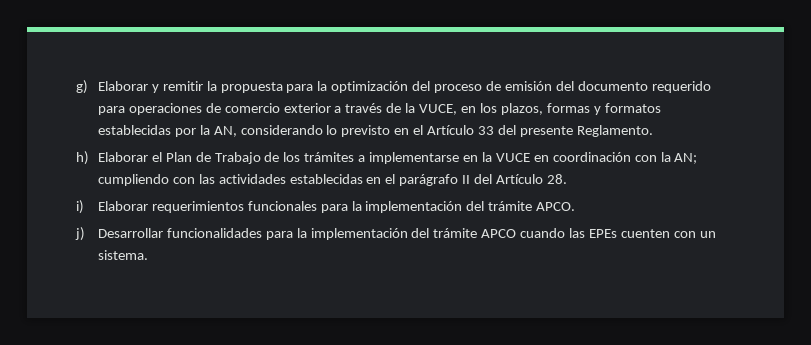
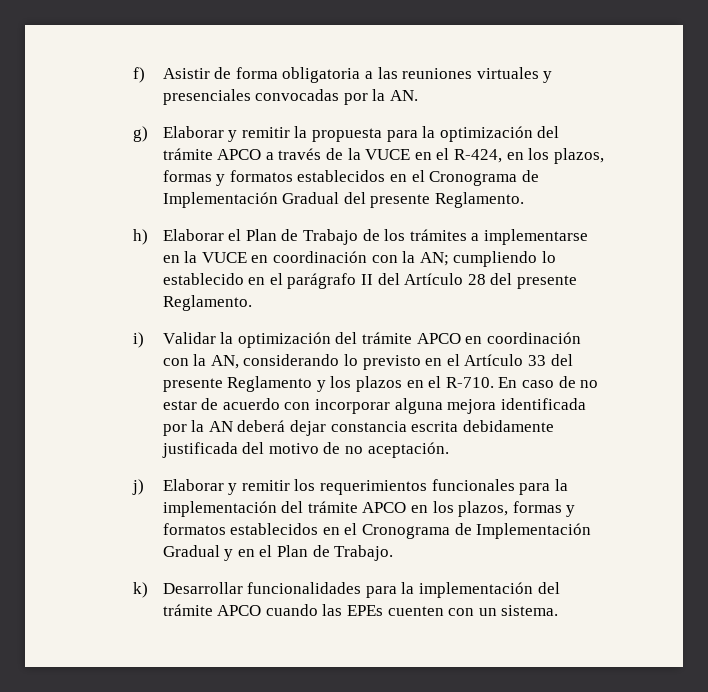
(76, 87) none -> [133,67,553,83] [162,89,419,105] f) Asistir de forma obligatoria a las reuniones virtuales y presenciales convocadas por la AN. //
[434,81,711,93] [97,103,661,115] [97,125,495,137] proceso de emisión del documento requerido para operaciones de comercio exterior a través de la VUCE, en los plazos, formas y formatos establecidas por la AN, considerando lo previsto en el Artículo 33 -> [162,148,604,164] [162,170,539,186] [162,192,340,208] trámite APCO a través de la VUCE en el R-424, en los plazos, formas y formatos establecidos en el Cronograma de Implementación Gradual
[172,174,363,184] con las actividades establecidas -> [541,251,556,263] [162,273,244,285] lo establecido
[546,174,567,184] [76,200,148,214] 28. // i) Elaborar -> [467,273,577,289] [162,295,252,311] [133,332,581,348] [162,354,573,370] [162,376,599,392] [162,398,586,414] [162,420,554,436] [161,442,449,458] [132,479,316,495] 28 del presente Reglamento. // i) Validar la optimización del trámite APCO en coordinación con la AN, considerando lo previsto en el Artículo 33 del presente Reglamento y los plazos en el R-710. En caso de no estar de acuerdo con incorporar alguna mejora identificada por la AN deberá dejar constancia escrita debidamente justificada del motivo de no aceptación. // j) Elaborar y remitir los
[536,202,576,211] [75,227,86,241] APCO. // j) -> [362,501,576,517] [162,523,592,539] [162,545,394,561] [133,582,149,598] APCO en los plazos, formas y formatos establecidos en el Cronograma de Implementación Gradual y en el Plan de Trabajo. // k)

